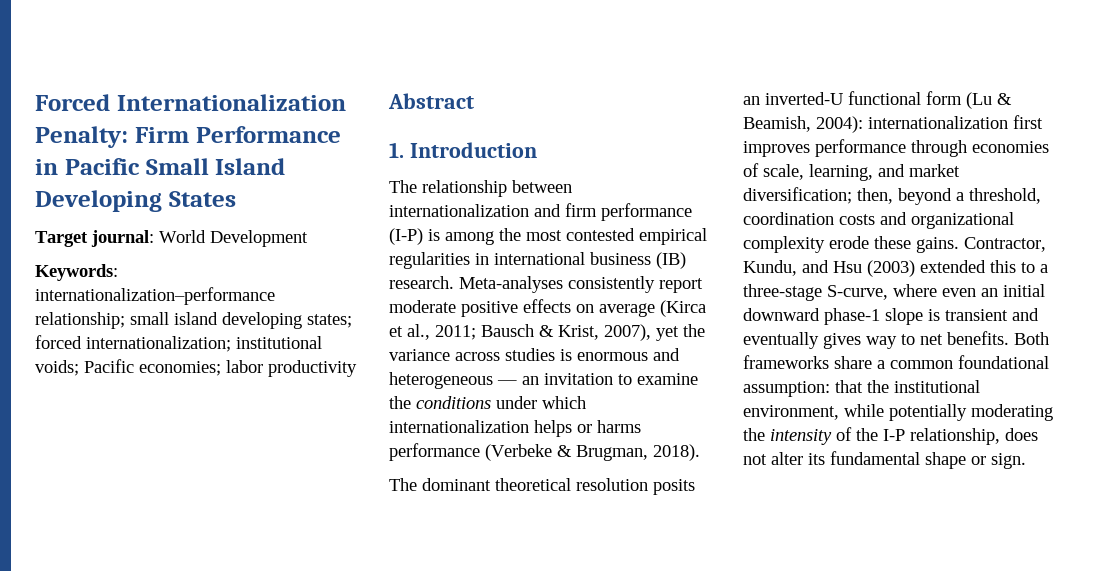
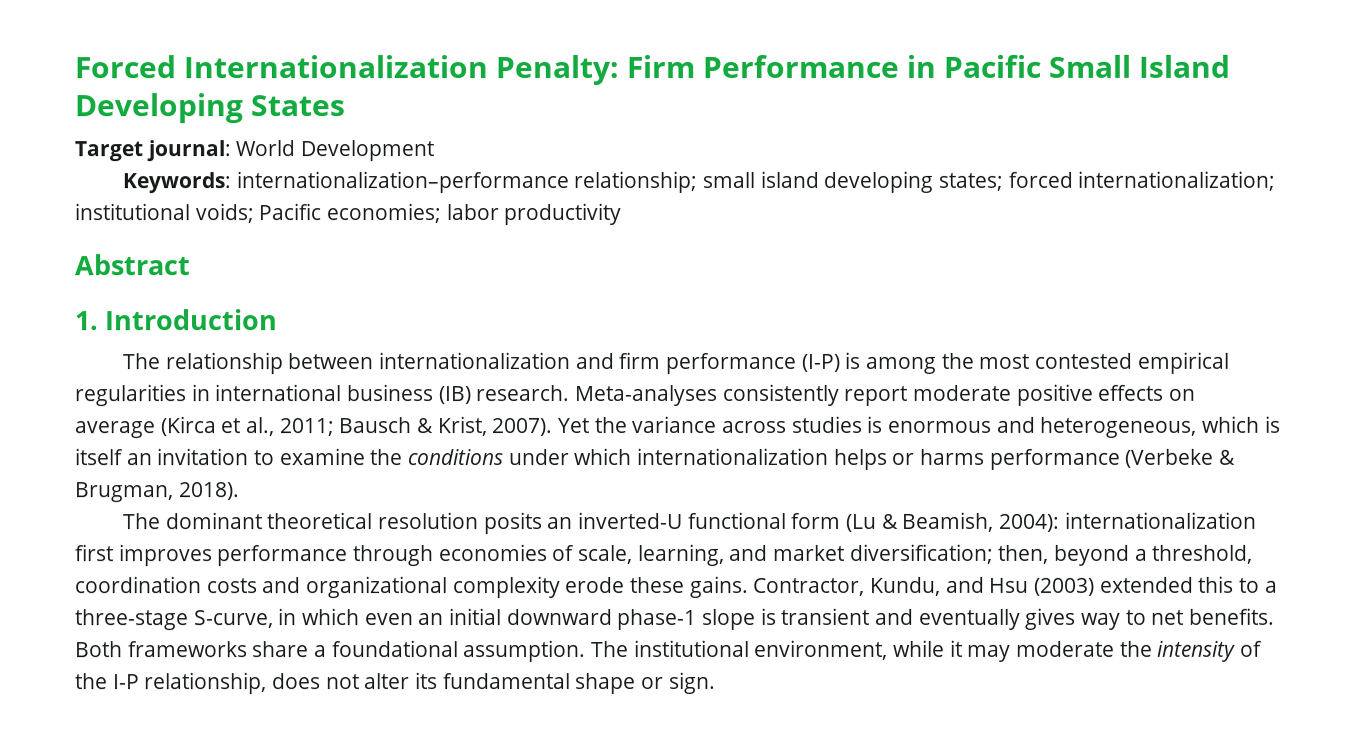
[604,324,679,341] 2007), yet -> [492,418,591,437] 2007). Yet
[389,372,517,389] heterogeneous — -> [1040,415,1281,438] [75,448,124,466] heterogeneous, which is itself
[893,284,937,297] where -> [278,608,361,626] in which
[890,355,1049,369] [743,380,980,397] [743,404,1053,421] common foundational assumption: that the institutional environment, while potentially moderating -> [331,639,1116,663] foundational assumption. The institutional environment, while it may moderate

